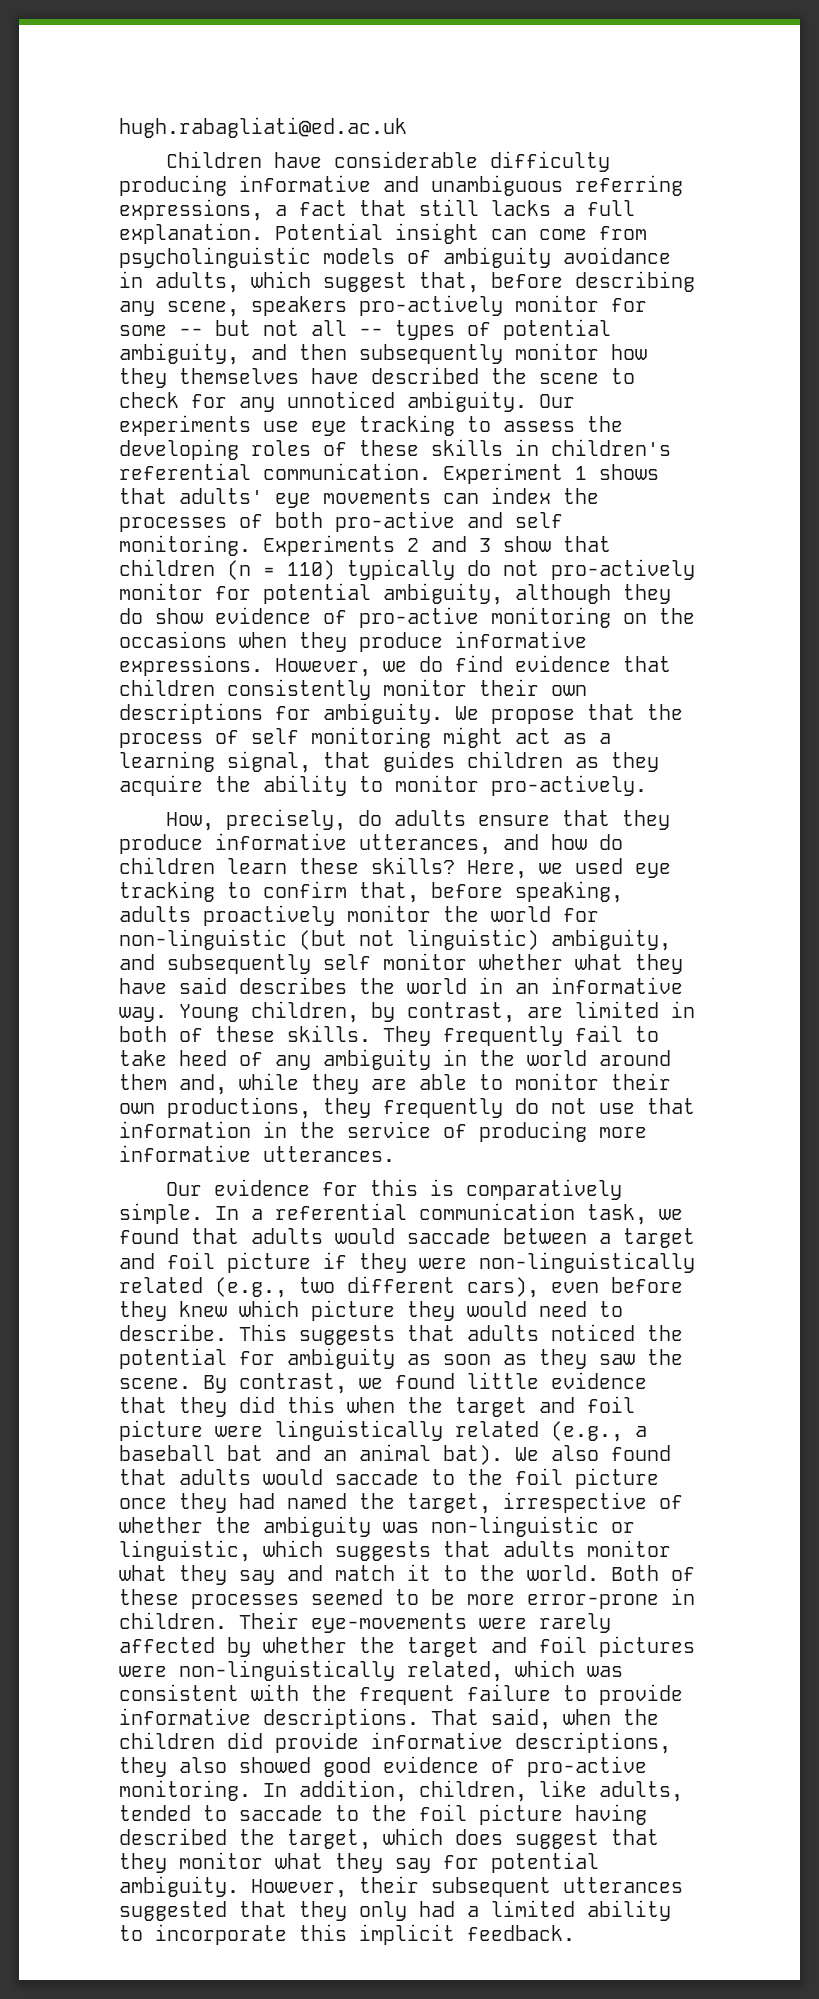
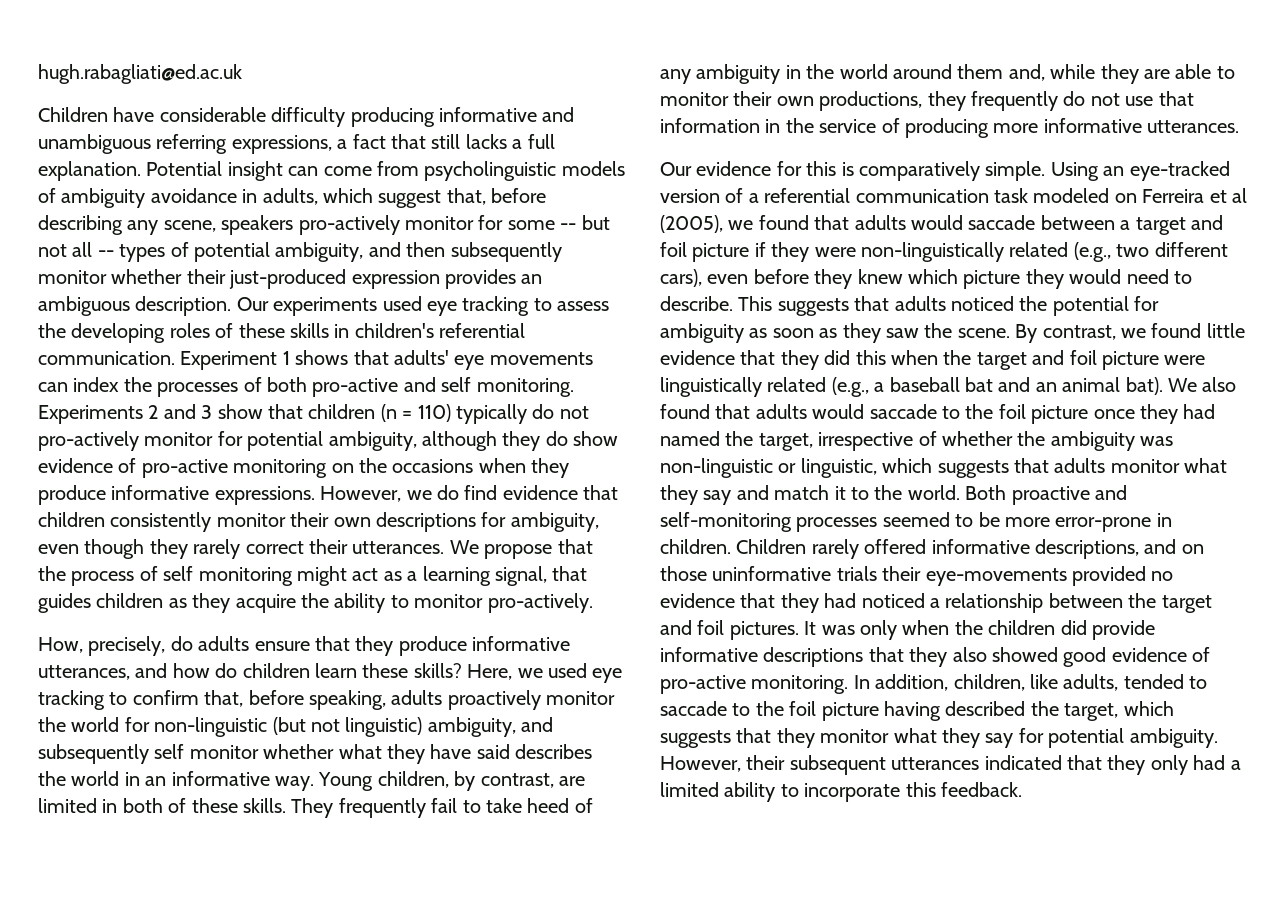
[611,344,647,360] [119,367,635,388] [119,391,527,412] how they themselves have described the scene to check for any unnoticed ambiguity. -> [111,269,543,289] [38,296,232,316] whether their just-produced expression provides an ambiguous description.
[263,421,299,432] use -> [382,296,422,311] used
[323,703,443,724] ambiguity. -> [510,512,599,532] [38,539,445,559] ambiguity, even though they rarely correct their utterances.
[215,1203,647,1225] In a referential communication task, -> [1050,161,1230,181] [660,188,1247,203] [660,215,723,233] Using an eye-tracked version of a referential communication task modeled on Ferreira et al (2005),
[671,1567,695,1581] [119,1589,179,1605] of these -> [1011,485,1127,505] [660,512,792,532] proactive and self-monitoring
[239,1612,611,1633] [119,1636,695,1657] [119,1660,623,1682] [119,1684,683,1705] [119,1708,551,1730] Their eye-movements were rarely affected by whether the target and foil pictures were non-linguistically related, which was consistent with the frequent failure to provide informative descriptions. That said, -> [736,539,1204,559] [660,566,1174,586] [660,593,1212,613] [660,620,897,640] Children rarely offered informative descriptions, and on those uninformative trials their eye-movements provided no evidence that they had noticed a relationship between the target and foil pictures. It was only
[515,1732,671,1754] descriptions, -> [763,647,904,667] descriptions that
[455,1829,599,1849] does suggest -> [660,730,731,748] suggests
[119,1901,227,1921] suggested -> [984,755,1062,770] indicated
[359,1924,455,1945] implicit -> (936, 789) none

